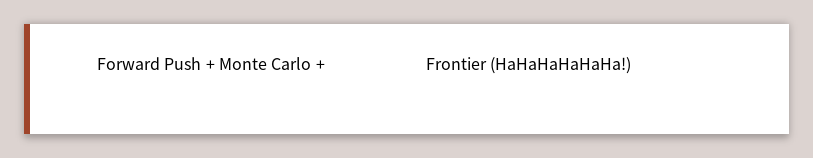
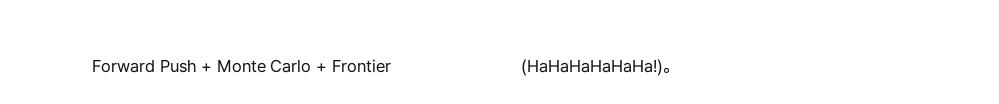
(632, 65) none -> [663,67,679,73] 。

